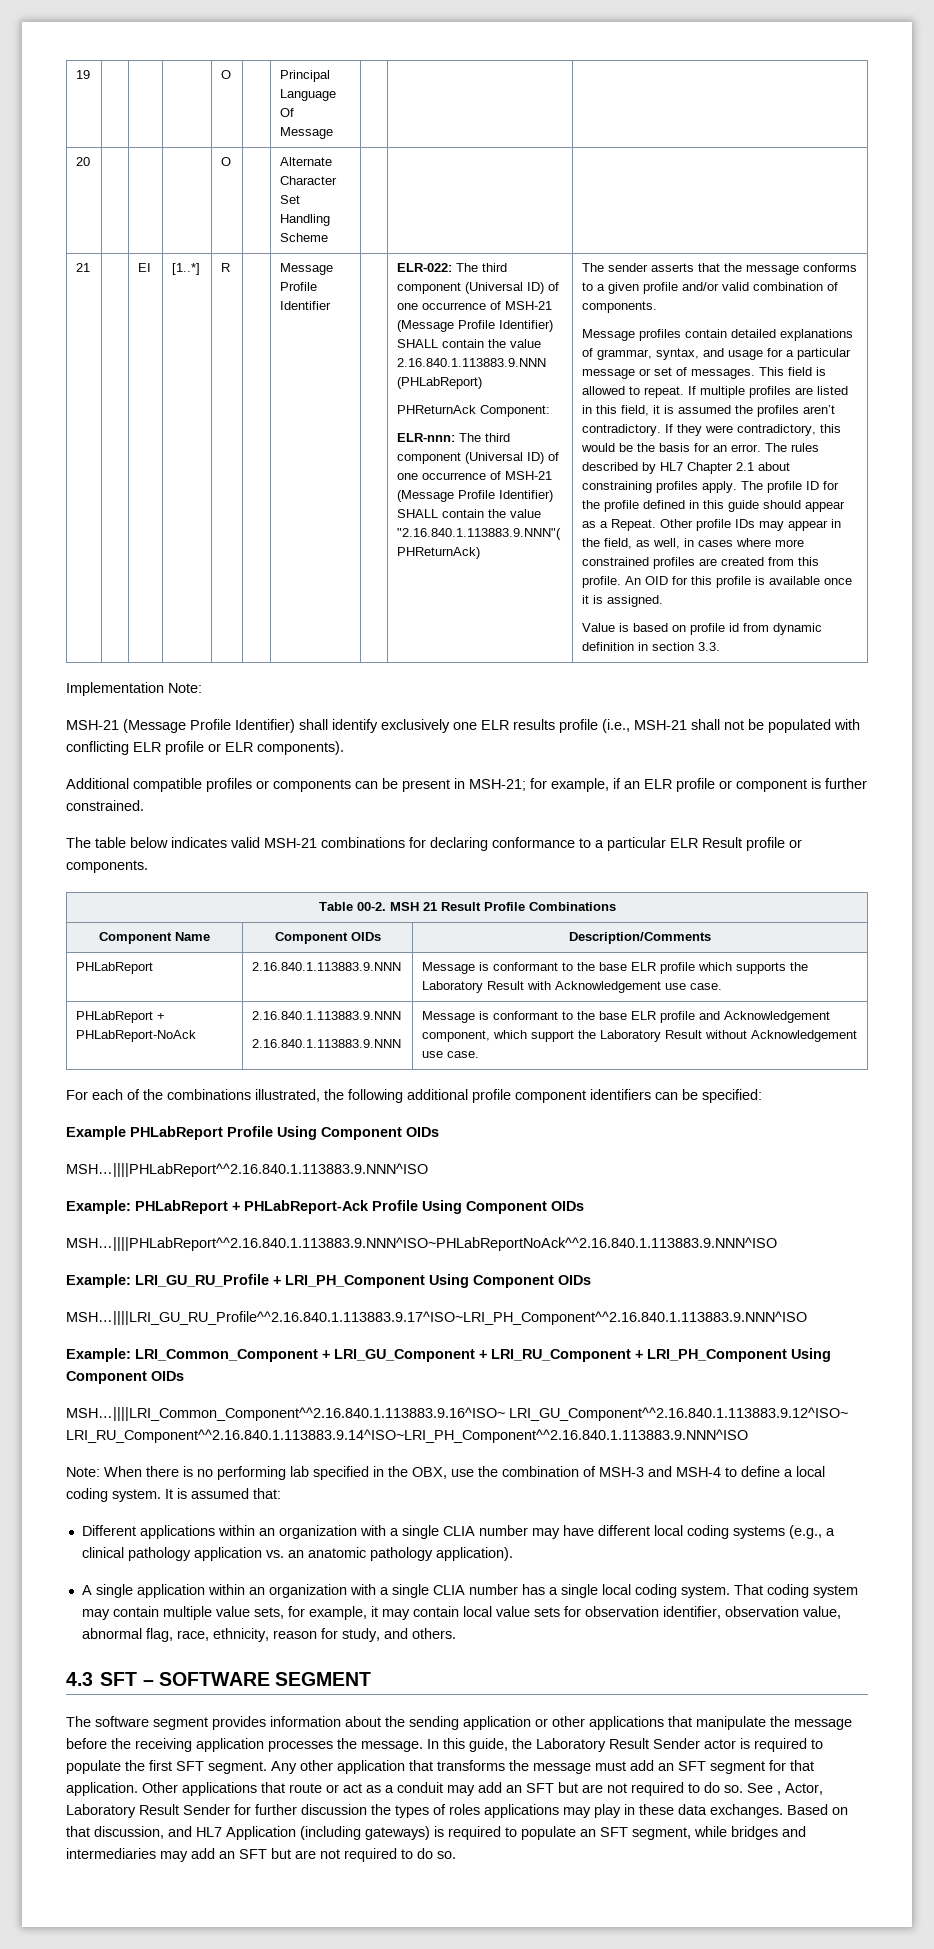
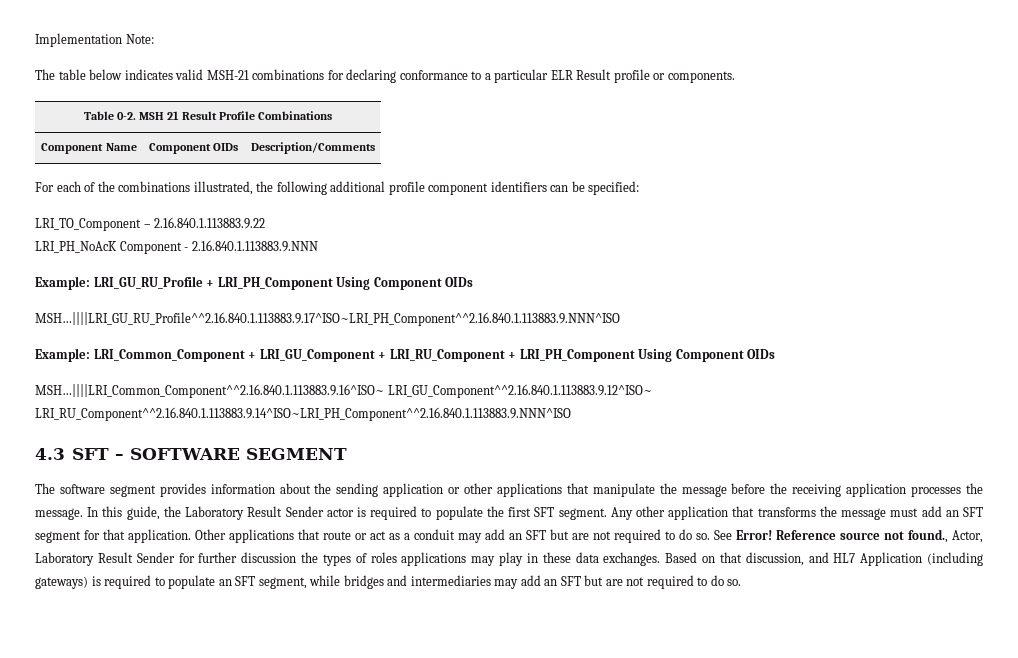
[76,70,91,79] [221,70,232,79] [280,70,331,82] [280,89,337,101] [280,108,295,117] [280,127,334,139] [76,157,91,166] [221,157,232,166] [280,157,333,166] [280,176,338,185] [280,195,301,204] [280,214,331,226] [280,233,329,242] [76,263,91,272] [138,263,152,272] [172,263,201,275] [221,263,231,272] [280,263,334,275] [280,282,318,291] [280,301,332,310] [397,263,508,272] [397,282,560,294] [397,301,553,310] [397,320,554,332] [397,339,542,348] [397,358,547,367] [397,377,483,389] [397,405,551,417] [397,433,511,442] [397,452,560,464] [397,471,553,480] [397,490,554,502] [397,509,542,518] [397,528,562,540] [397,547,481,559] [582,263,858,275] [582,282,839,294] [582,301,658,313] [582,329,854,341] [582,348,852,360] [582,367,827,379] [582,386,849,398] [582,405,836,417] [582,424,842,436] [581,443,820,452] [582,462,791,474] [582,481,840,493] [582,500,846,512] [582,519,842,531] [582,538,805,549] [582,557,820,569] [582,576,853,588] [582,595,664,607] [582,623,823,635] [582,642,721,651] [66,682,202,696] [66,719,860,733] [66,741,344,755] [66,778,867,792] [66,800,144,811] 19 | | | | O | | Principal Language Of Message | | | // 20 | | | | O | | Alternate Character Set Handling Scheme | | | // 21 | | EI | [1..*] | R | | Message Profile Identifier | | ELR-022: The third component (Universal ID) of one occurrence of MSH-21 (Message Profile Identifier) SHALL contain the value 2.16.840.1.113883.9.NNN (PHLabReport) // PHReturnAck Component: // ELR-nnn: The third component (Universal ID) of one occurrence of MSH-21 (Message Profile Identifier) SHALL contain the value "2.16.840.1.113883.9.NNN"( PHReturnAck) | The sender asserts that the message conforms to a given profile and/or valid combination of components. // Message profiles contain detailed explanations of grammar, syntax, and usage for a particular message or set of messages. This field is allowed to repeat. If multiple profiles are listed in this field, it is assumed the profiles aren’t contradictory. If they were contradictory, this would be the basis for an error. The rules described by HL7 Chapter 2.1 about constraining profiles apply. The profile ID for the profile defined in this guide should appear as a Repeat. Other profile IDs may appear in the field, as well, in cases where more constrained profiles are created from this profile. An OID for this profile is available once it is assigned. // Value is based on profile id from dynamic definition in section 3.3. // Implementation Note: // MSH-21 (Message Profile Identifier) shall identify exclusively one ELR results profile (i.e., MSH-21 shall not be populated with conflicting ELR profile or ELR components). // Additional compatible profiles or components can be present in MSH-21; for example, if an ELR profile or component is further constrained. -> [35,33,154,47] Implementation Note:
[356,902,386,911] 00-2. -> [116,112,136,120] 0-2.
[76,962,154,974] [252,962,402,971] [422,962,809,974] [422,981,723,993] [76,1011,166,1023] [76,1030,197,1042] [252,1011,402,1020] [252,1039,402,1048] [422,1011,831,1023] [422,1030,858,1042] [422,1051,480,1058] // PHLabReport | 2.16.840.1.113883.9.NNN | Message is conformant to the base ELR profile which supports the Laboratory Result with Acknowledgement use case. // PHLabReport + PHLabReport-NoAck | 2.16.840.1.113883.9.NNN // 2.16.840.1.113883.9.NNN | Message is conformant to the base ELR profile and Acknowledgement component, which support the Laboratory Result without Acknowledgement use case. -> (375, 148) none
[66,1126,439,1140] [66,1163,428,1177] [66,1200,584,1214] [66,1237,777,1251] Example PHLabReport Profile Using Component OIDs // MSH…||||PHLabReport^^2.16.840.1.113883.9.NNN^ISO // Example: PHLabReport + PHLabReport-Ack Profile Using Component OIDs // MSH…||||PHLabReport^^2.16.840.1.113883.9.NNN^ISO~PHLabReportNoAck^^2.16.840.1.113883.9.NNN^ISO -> [35,217,266,231] [35,240,318,254] LRI_TO_Component – 2.16.840.1.113883.9.22 // LRI_PH_NoAcK Component - 2.16.840.1.113883.9.NNN
[66,1466,825,1480] [66,1488,281,1502] [81,1525,835,1539] [81,1547,513,1561] [81,1584,858,1598] [81,1606,841,1620] [81,1628,456,1642] // Note: When there is no performing lab specified in the OBX, use the combination of MSH-3 and MSH-4 to define a local coding system. It is assumed that: // Different applications within an organization with a single CLIA number may have different local coding systems (e.g., a clinical pathology application vs. an anatomic pathology application). // A single application within an organization with a single CLIA number has a single local coding system. That coding system may contain multiple value sets, for example, it may contain local value sets for observation identifier, observation value, abnormal flag, race, ethnicity, reason for study, and others. -> (571, 414) none
[777,1791,781,1795] , -> [736,529,948,543] Error! Reference source not found.,

